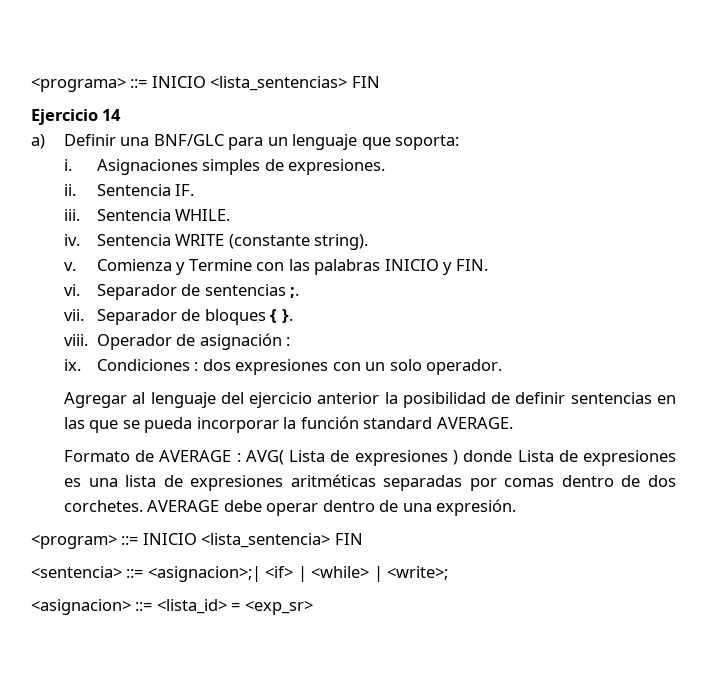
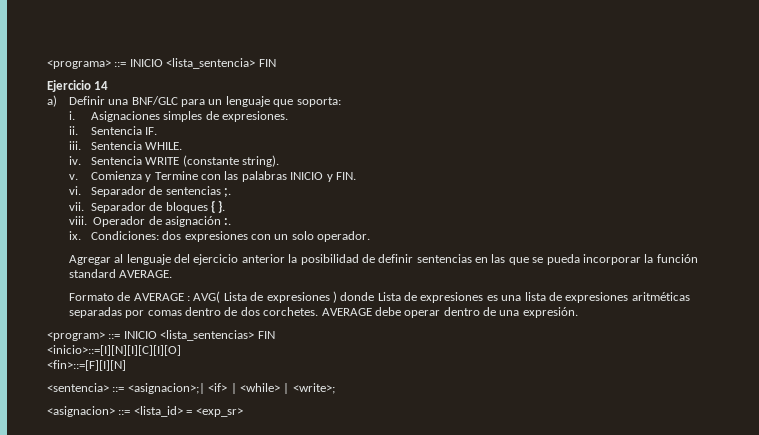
[210,76,348,91] <lista_sentencias> -> [166,58,256,69] <lista_sentencia>
[286,337,291,346] : -> [224,218,232,225] :.
[96,359,199,371] Condiciones : -> [90,231,159,240] Condiciones:
[201,533,363,548] <lista_sentencia> FIN -> [160,330,275,341] [47,345,181,356] [47,360,126,371] <lista_sentencias> FIN // <inicio>::=[I][N][I][C][I][O] // <fin>::=[F][I][N]

